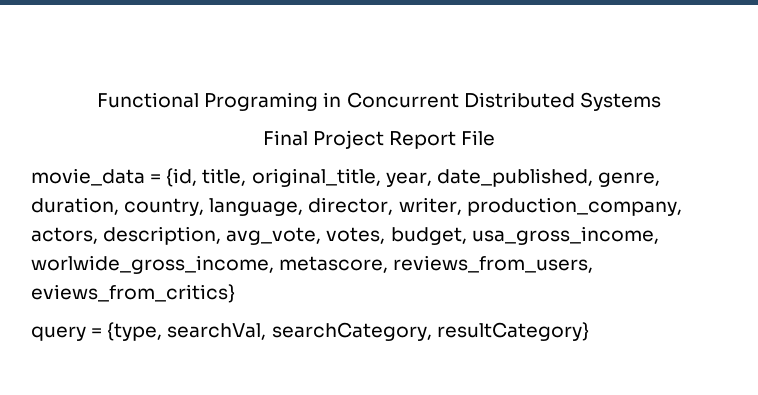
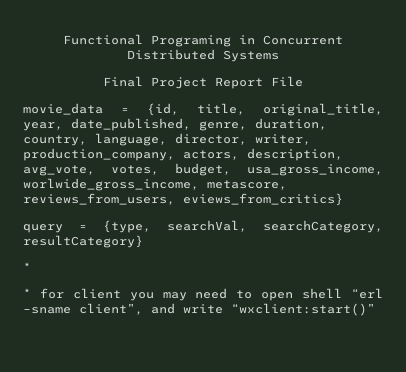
(589, 331) none -> [23,262,31,272] [23,288,383,301] [23,303,375,316] // * // * for client you may need to open shell “erl –sname client”, and write “wxclient:start()”

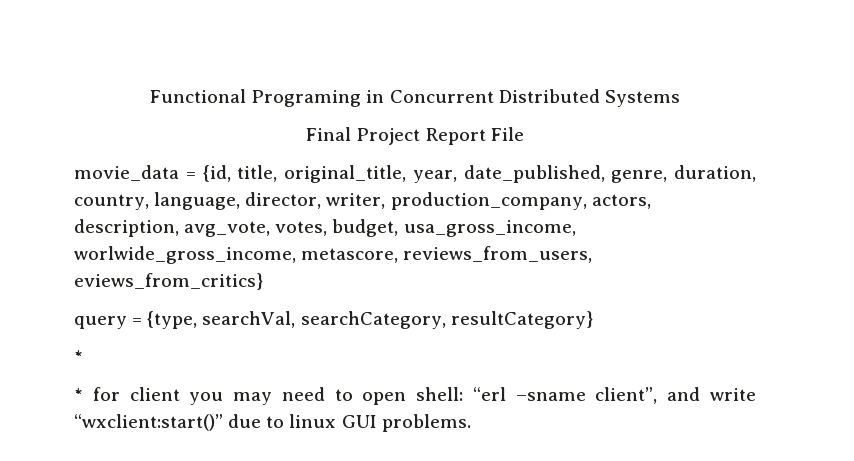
[302,288,343,299] shell -> [416,387,464,401] shell:
(375, 309) none -> [228,414,471,432] due to linux GUI problems.

